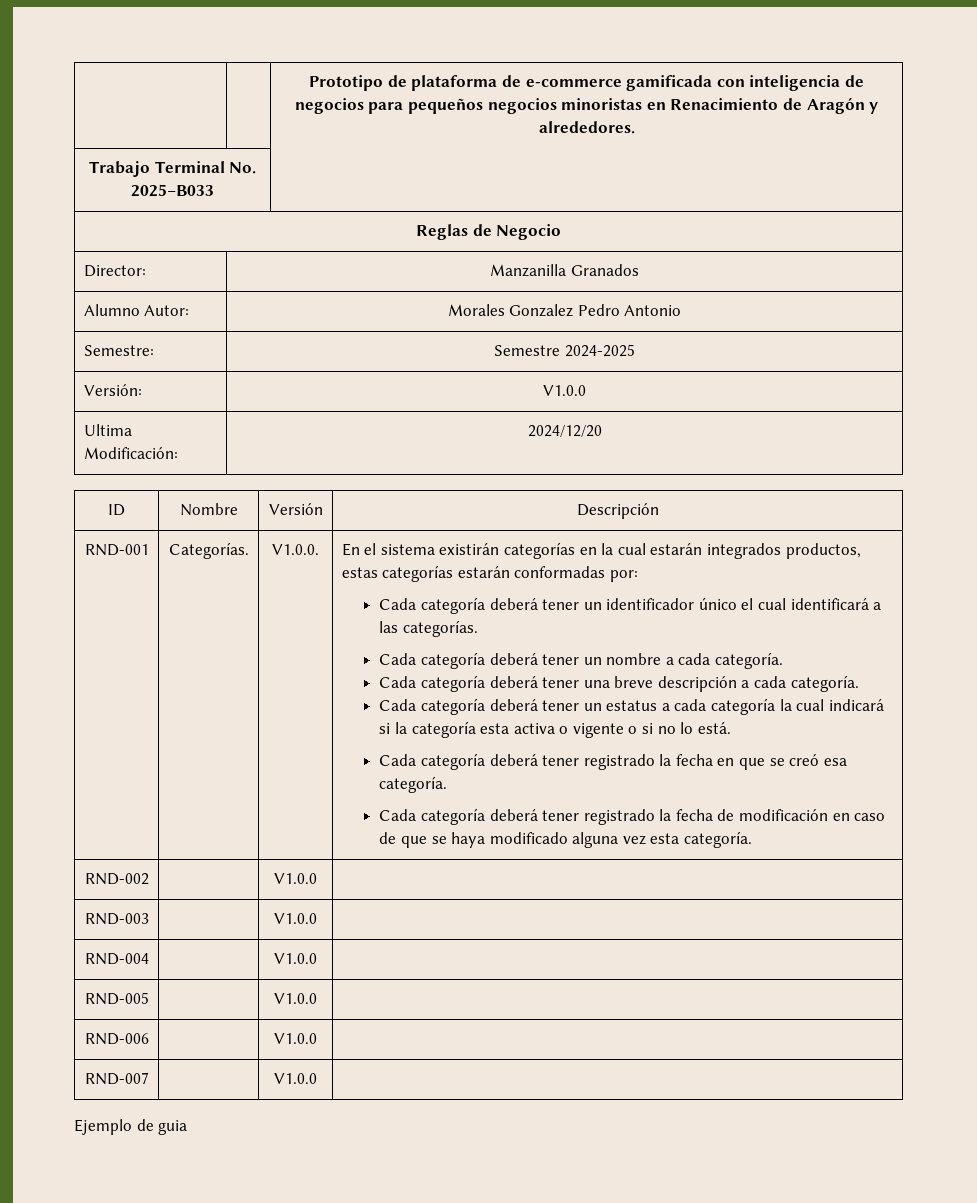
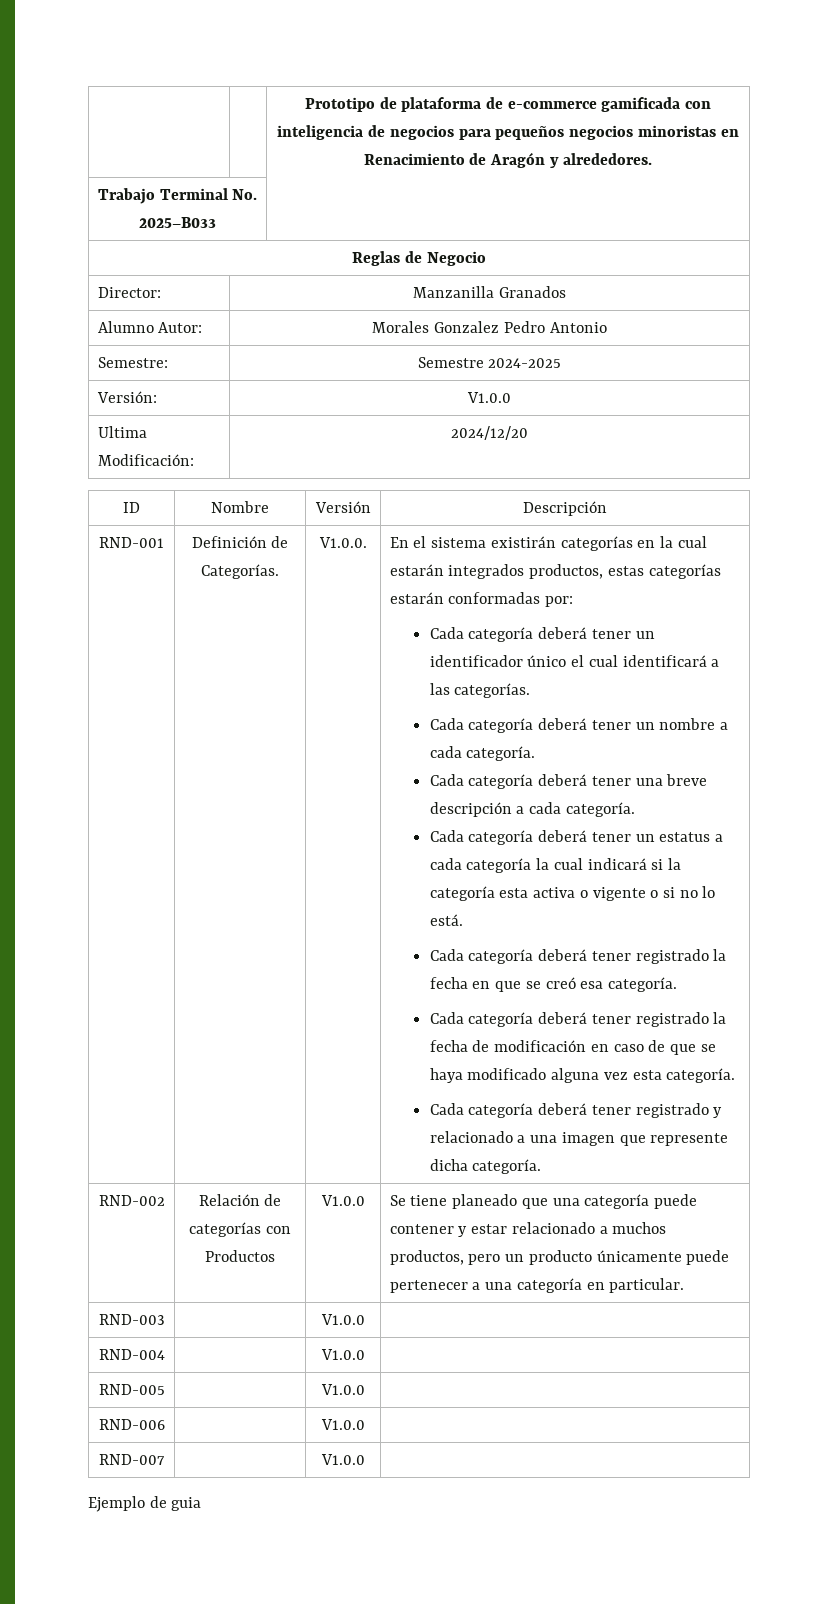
(149, 550) none -> [191,536,289,548] Definición de
[84,873,149,885] [274,873,317,884] // RND-002 | | V1.0.0 | -> [429,1103,723,1118] [429,1131,729,1146] [429,1159,542,1174] [98,1195,165,1206] [198,1194,282,1206] [189,1222,291,1237] [205,1250,275,1262] [320,1195,365,1206] [389,1194,697,1209] [389,1222,667,1237] [389,1250,730,1265] [389,1278,685,1293] // Cada categoría deberá tener registrado y relacionado a una imagen que represente dicha categoría. // RND-002 | Relación de categorías con Productos | V1.0.0 | Se tiene planeado que una categoría puede contener y estar relacionado a muchos productos, pero un producto únicamente puede pertenecer a una categoría en particular.

